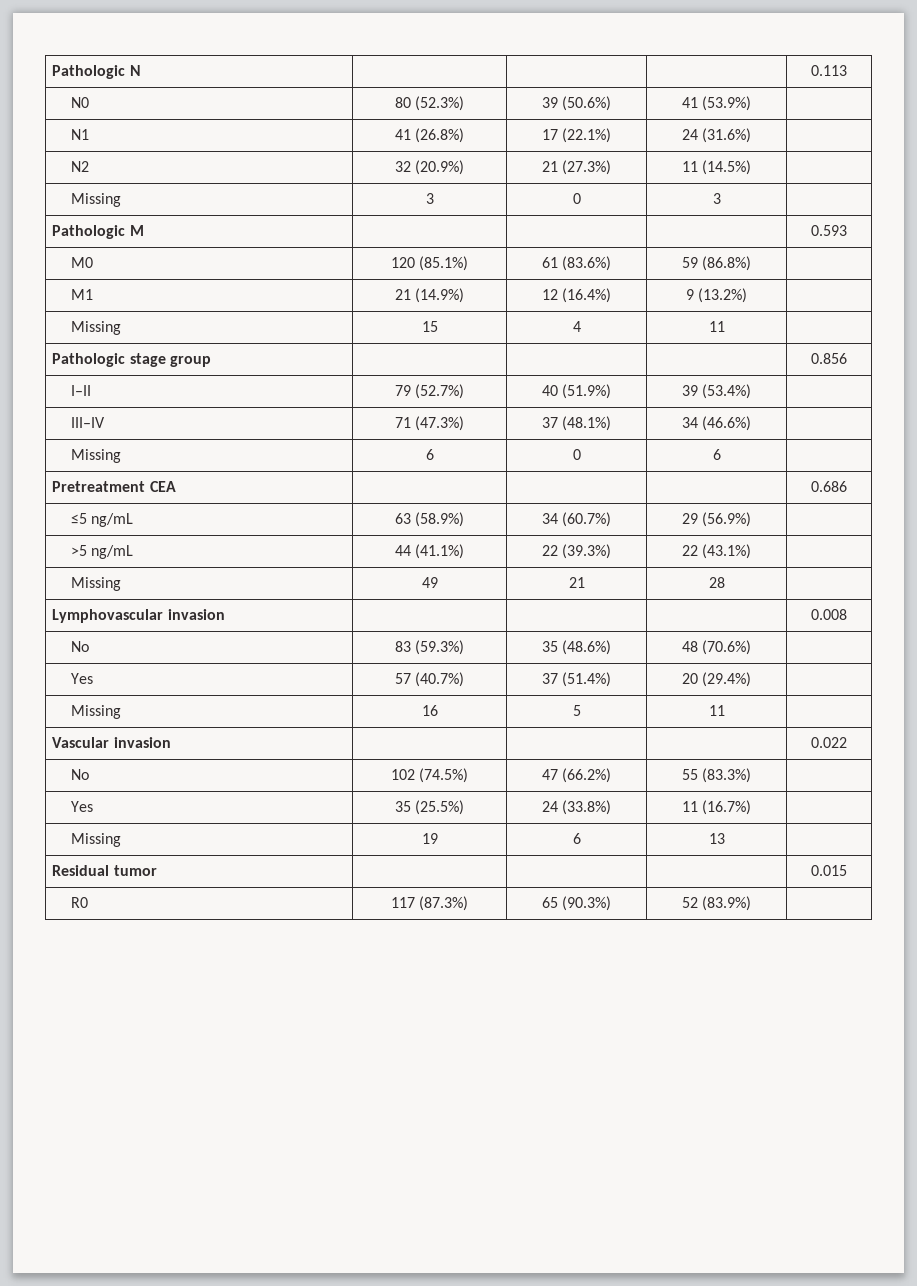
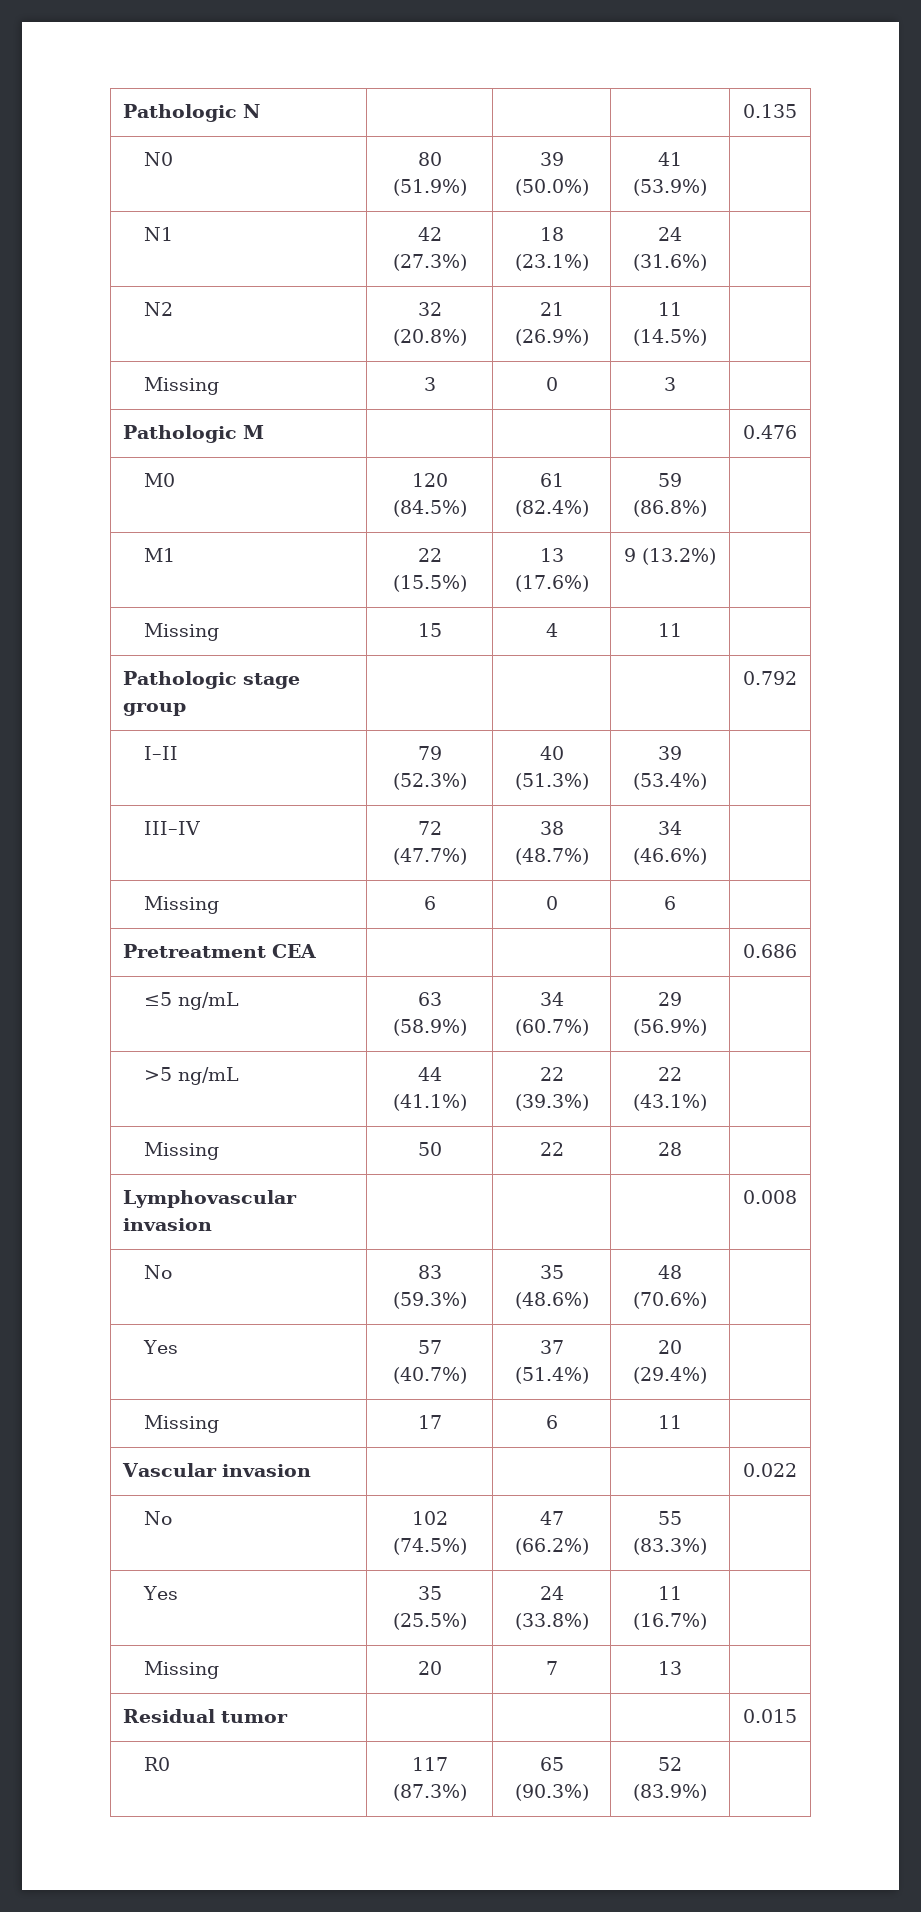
[811,65,847,76] 0.113 -> [743,104,797,118] 0.135
[415,96,465,111] [541,96,612,111] (52.3%) | 39 (50.6%) -> [392,179,467,196] [539,152,564,166] [514,179,589,196] (51.9%) | 39 (50.0%)
[394,128,465,143] [541,128,612,143] 41 (26.8%) | 17 (22.1%) -> [417,227,442,241] [392,254,467,271] [539,227,564,241] [514,254,589,271] 42 (27.3%) | 18 (23.1%)
[415,160,465,175] [541,160,612,175] (20.9%) | 21 (27.3%) -> [392,329,467,346] [539,302,564,316] [514,329,589,346] (20.8%) | 21 (26.9%)
[811,225,847,236] 0.593 -> [743,425,797,439] 0.476
[419,256,469,271] (85.1%) -> [392,500,467,517] (84.5%)
[562,256,612,271] (83.6%) -> [514,500,589,517] (82.4%)
[394,288,465,303] [541,288,612,303] 21 (14.9%) | 12 (16.4%) -> [417,548,442,562] [392,575,467,592] [539,548,564,562] [514,575,589,592] 22 (15.5%) | 13 (17.6%)
[811,353,847,364] 0.856 -> [743,671,797,685] 0.792
[415,384,465,399] (52.7%) -> [392,773,467,790] (52.3%)
[562,384,612,399] (51.9%) -> [514,773,589,790] (51.3%)
[394,416,465,431] [541,416,612,431] 71 (47.3%) | 37 (48.1%) -> [417,821,442,835] [392,848,467,865] [539,821,564,835] [514,848,589,865] 72 (47.7%) | 38 (48.7%)
[421,577,438,588] [568,577,585,588] 49 | 21 -> [417,1142,442,1156] [539,1142,564,1156] 50 | 22
[421,705,438,716] [572,705,581,716] 16 | 5 -> [417,1415,442,1429] [545,1415,558,1429] 17 | 6
[421,833,438,844] [572,833,581,844] 19 | 6 -> [417,1661,442,1675] [545,1661,558,1675] 20 | 7

